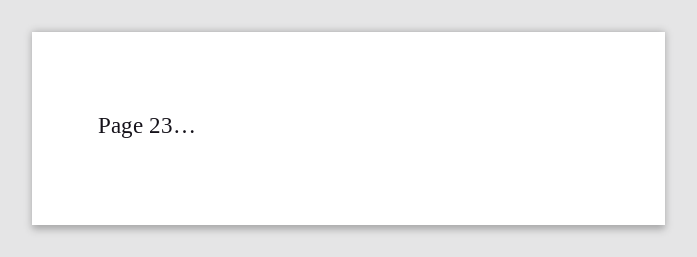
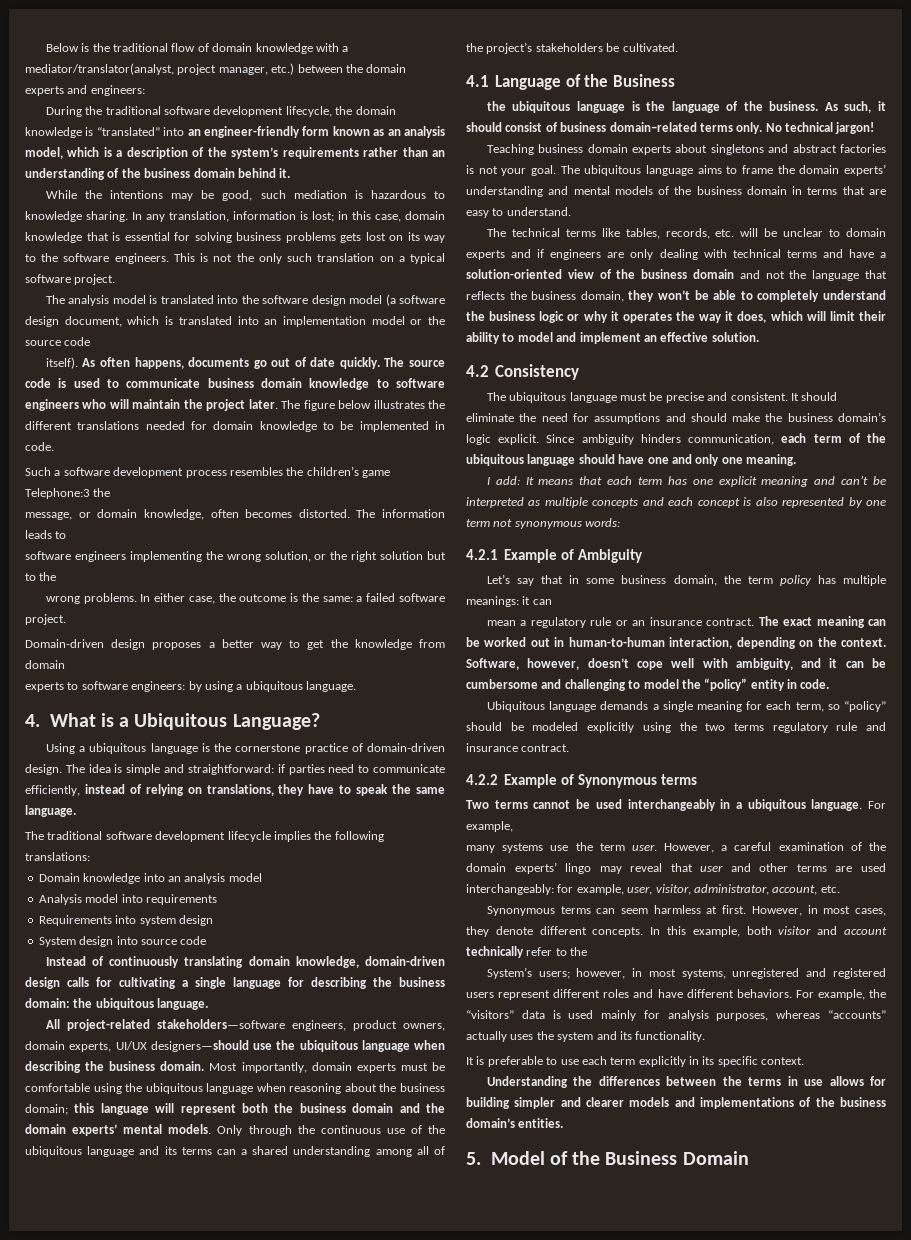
[98,118,197,138] Page 23… -> [45,43,349,54] [25,63,407,75] [25,85,145,96] [45,106,396,117] [25,126,445,138] [25,147,445,159] [25,168,291,180] [45,190,446,201] [25,211,445,222] [25,232,445,243] [25,253,445,264] [25,274,116,285] [45,294,445,306] [25,316,445,327] [25,337,91,346] [45,357,446,369] [25,378,445,390] [25,399,445,411] [25,421,445,432] [25,442,54,451] [25,466,390,478] [25,488,111,499] [25,509,445,520] [25,530,67,539] [25,551,446,562] [25,572,57,581] [45,593,446,604] [25,614,66,625] [25,639,445,650] [25,660,65,669] [25,681,356,692] [25,713,320,730] [45,743,445,754] [25,764,445,775] [25,784,446,796] [25,805,76,817] [25,831,384,842] [25,852,90,861] [38,873,262,884] [38,894,217,905] [38,915,213,926] [38,936,207,947] [45,956,446,968] [25,977,445,989] [25,998,209,1010] [45,1019,445,1031] [25,1040,445,1052] [25,1061,445,1073] [25,1083,445,1094] [25,1103,445,1115] [25,1124,446,1136] [25,1146,446,1157] [466,42,678,54] [466,74,676,90] [486,101,886,113] [466,122,875,134] [486,144,886,155] [466,164,886,176] [466,186,886,197] [466,207,571,218] [486,228,887,239] [466,249,886,260] [466,269,887,281] [466,290,886,302] [466,311,887,323] [466,332,759,344] [466,364,580,380] [486,392,838,403] [466,412,886,424] [466,433,886,445] [466,454,796,466] [486,475,886,487] [466,497,886,508] [466,518,621,529] [466,549,644,563] [486,574,886,586] [466,596,552,607] [486,616,886,628] [466,637,886,649] [466,658,886,670] [466,678,830,691] [486,701,886,712] [466,722,886,733] [466,743,570,752] [466,774,697,788] [466,799,886,811] [466,821,513,832] [466,842,886,853] [466,862,887,874] [466,884,840,895] [486,905,886,916] [466,926,887,937] [466,946,588,958] [486,967,886,979] [466,989,886,1000] [466,1010,886,1021] [466,1031,706,1042] [466,1056,805,1067] [486,1076,886,1088] [466,1097,886,1109] [466,1118,564,1128] [466,1151,749,1165] Below is the traditional flow of domain knowledge with a mediator/translator(analyst, project manager, etc.) between the domain experts and engineers: // During the traditional software development lifecycle, the domain knowledge is “translated” into an engineer-friendly form known as an analysis model, which is a description of the system’s requirements rather than an understanding of the business domain behind it. // While the intentions may be good, such mediation is hazardous to knowledge sharing. In any translation, information is lost; in this case, domain knowledge that is essential for solving business problems gets lost on its way to the software engineers. This is not the only such translation on a typical software project. // The analysis model is translated into the software design model (a software design document, which is translated into an implementation model or the source code // itself). As often happens, documents go out of date quickly. The source code is used to communicate business domain knowledge to software engineers who will maintain the project later. The figure below illustrates the different translations needed for domain knowledge to be implemented in code. // Such a software development process resembles the children’s game Telephone:3 the // message, or domain knowledge, often becomes distorted. The information leads to // software engineers implementing the wrong solution, or the right solution but to the // wrong problems. In either case, the outcome is the same: a failed software project. // Domain-driven design proposes a better way to get the knowledge from domain // experts to software engineers: by using a ubiquitous language. // 4. What is a Ubiquitous Language? // Using a ubiquitous language is the cornerstone practice of domain-driven design. The idea is simple and straightforward: if parties need to communicate efficiently, instead of relying on translations, they have to speak the same language. // The traditional software development lifecycle implies the following translations: // Domain knowledge into an analysis model // Analysis model into requirements // Requirements into system design // System design into source code // Instead of continuously translating domain knowledge, domain-driven design calls for cultivating a single language for describing the business domain: the ubiquitous language. // All project-related stakeholders—software engineers, product owners, domain experts, UI/UX designers—should use the ubiquitous language when describing the business domain. Most importantly, domain experts must be comfortable using the ubiquitous language when reasoning about the business domain; this language will represent both the business domain and the domain experts’ mental models. Only through the continuous use of the ubiquitous language and its terms can a shared understanding among all of the project’s stakeholders be cultivated. // 4.1 Language of the Business // the ubiquitous language is the language of the business. As such, it should consist of business domain–related terms only. No technical jargon! // Teaching business domain experts about singletons and abstract factories is not your goal. The ubiquitous language aims to frame the domain experts’ understanding and mental models of the business domain in terms that are easy to understand. // The technical terms like tables, records, etc. will be unclear to domain experts and if engineers are only dealing with technical terms and have a solution-oriented view of the business domain and not the language that reflects the business domain, they won’t be able to completely understand the business logic or why it operates the way it does, which will limit their ability to model and implement an effective solution. // 4.2 Consistency // The ubiquitous language must be precise and consistent. It should eliminate the need for assumptions and should make the business domain’s logic explicit. Since ambiguity hinders communication, each term of the ubiquitous language should have one and only one meaning. // I add: It means that each term has one explicit meaning and can’t be interpreted as multiple concepts and each concept is also represented by one term not synonymous words: // 4.2.1 Example of Ambiguity // Let’s say that in some business domain, the term policy has multiple meanings: it can // mean a regulatory rule or an insurance contract. The exact meaning can be worked out in human-to-human interaction, depending on the context. Software, however, doesn’t cope well with ambiguity, and it can be cumbersome and challenging to model the “policy” entity in code. // Ubiquitous language demands a single meaning for each term, so “policy” should be modeled explicitly using the two terms regulatory rule and insurance contract. // 4.2.2 Example of Synonymous terms // Two terms cannot be used interchangeably in a ubiquitous language. For example, // many systems use the term user. However, a careful examination of the domain experts’ lingo may reveal that user and other terms are used interchangeably: for example, user, visitor, administrator, account, etc. // Synonymous terms can seem harmless at first. However, in most cases, they denote different concepts. In this example, both visitor and account technically refer to the // System’s users; however, in most systems, unregistered and registered users represent different roles and have different behaviors. For example, the “visitors” data is used mainly for analysis purposes, whereas “accounts” actually uses the system and its functionality. // It is preferable to use each term explicitly in its specific context. // Understanding the differences between the terms in use allows for building simpler and clearer models and implementations of the business domain’s entities. // 5. Model of the Business Domain

